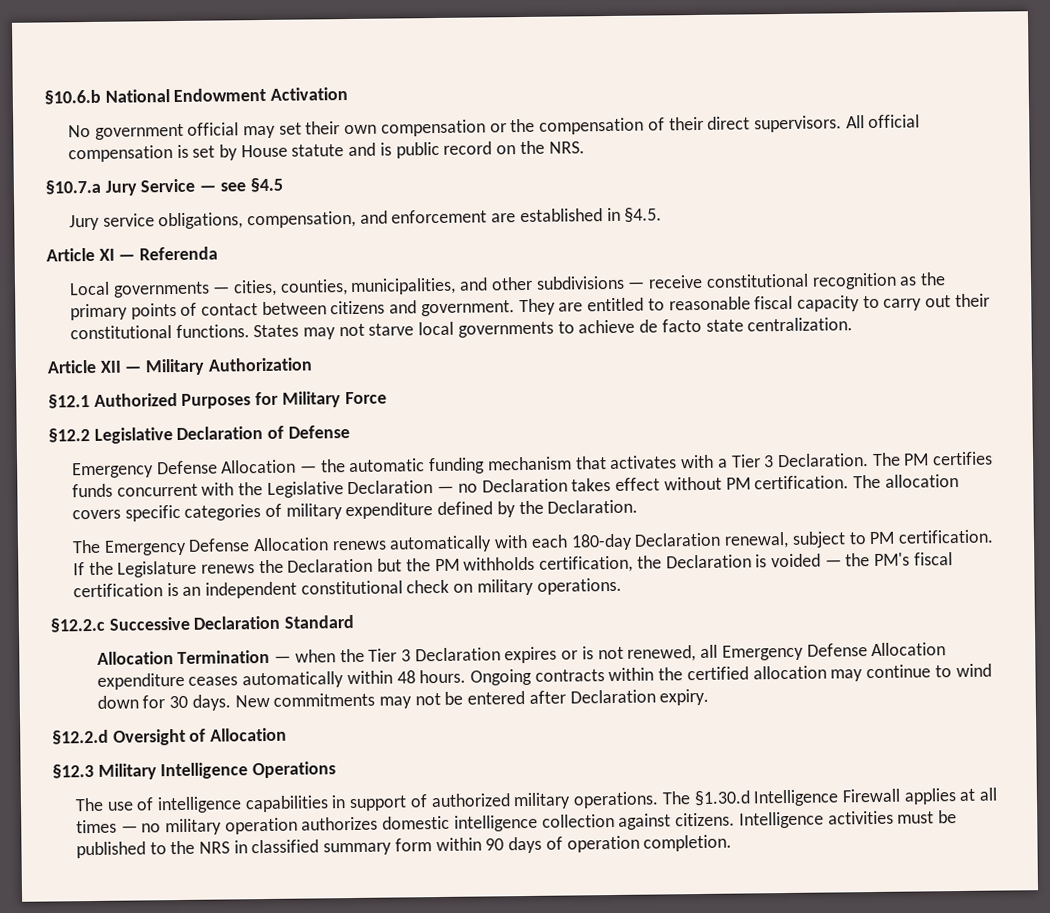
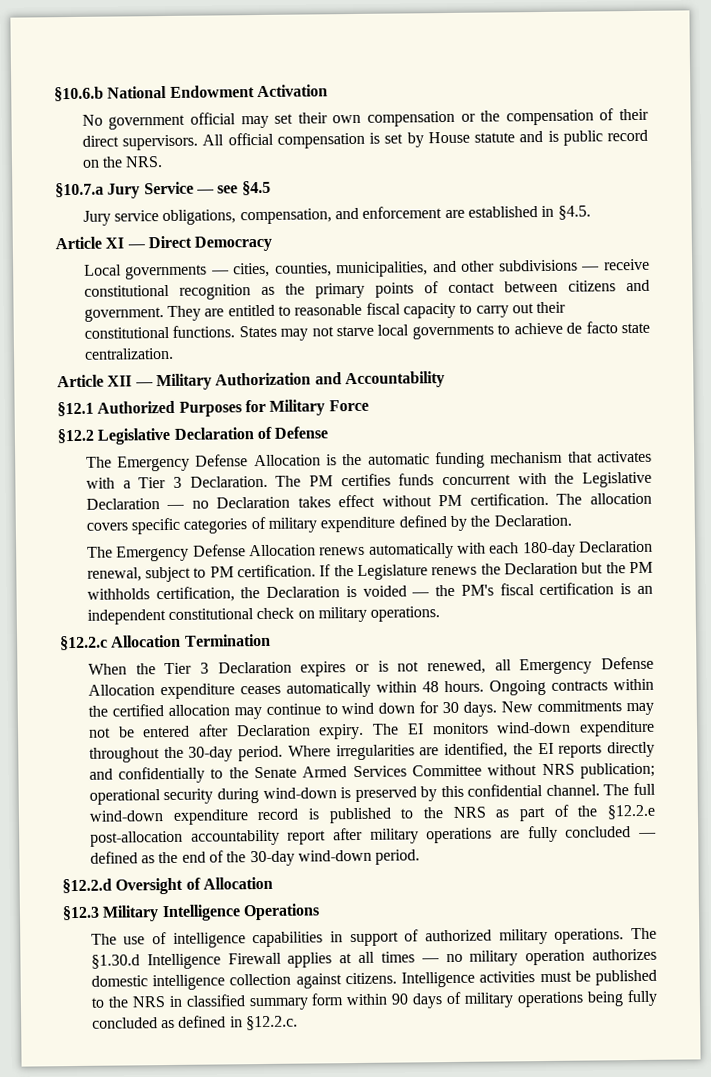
[139,246,219,261] Referenda -> [147,235,273,252] Direct Democracy
(312, 364) none -> [314,371,445,389] and Accountability
[71,459,317,479] Emergency Defense Allocation — -> [85,454,338,472] The Emergency Defense Allocation is
[108,614,355,631] Successive Declaration Standard // -> (108, 643) none
[274,649,336,663] — when -> [87,663,127,675] // When
(710, 697) none -> [372,720,655,737] [88,741,656,763] [88,762,655,784] [88,782,656,805] [88,804,656,825] [89,825,657,847] [89,849,421,867] The EI monitors wind-down expenditure throughout the 30-day period. Where irregularities are identified, the EI reports directly and confidentially to the Senate Armed Services Committee without NRS publication; operational security during wind-down is preserved by this confidential channel. The full wind-down expenditure record is published to the NRS as part of the §12.2.e post-allocation accountability report after military operations are fully concluded — defined as the end of the 30-day wind-down period.
[566,834,733,853] operation completion. -> [464,989,658,1008] [91,1015,299,1031] military operations being fully concluded as defined in §12.2.c.

